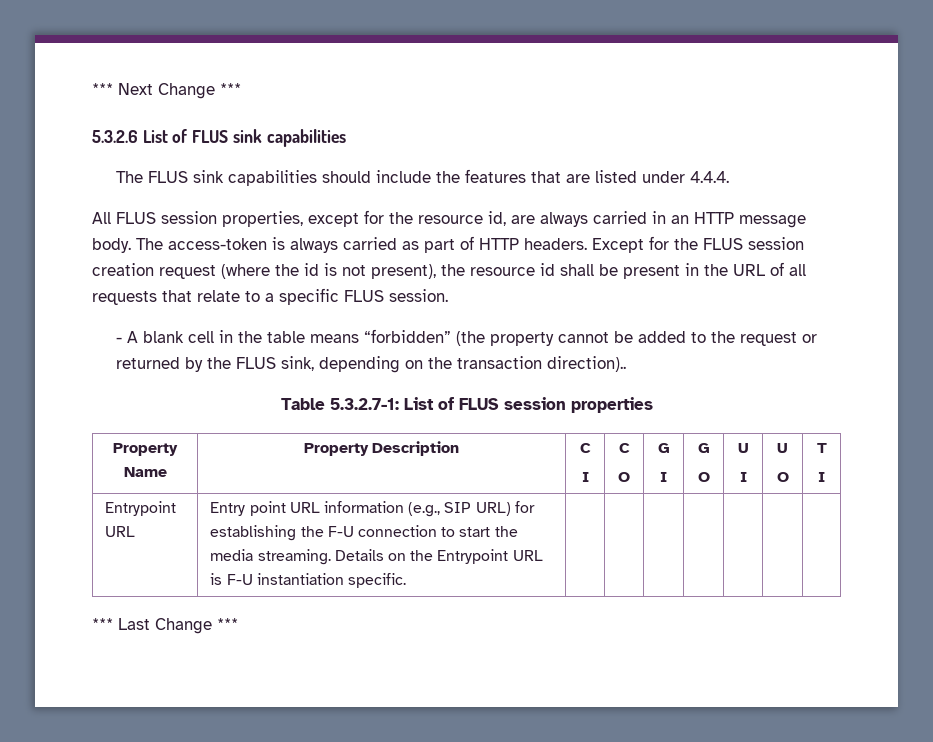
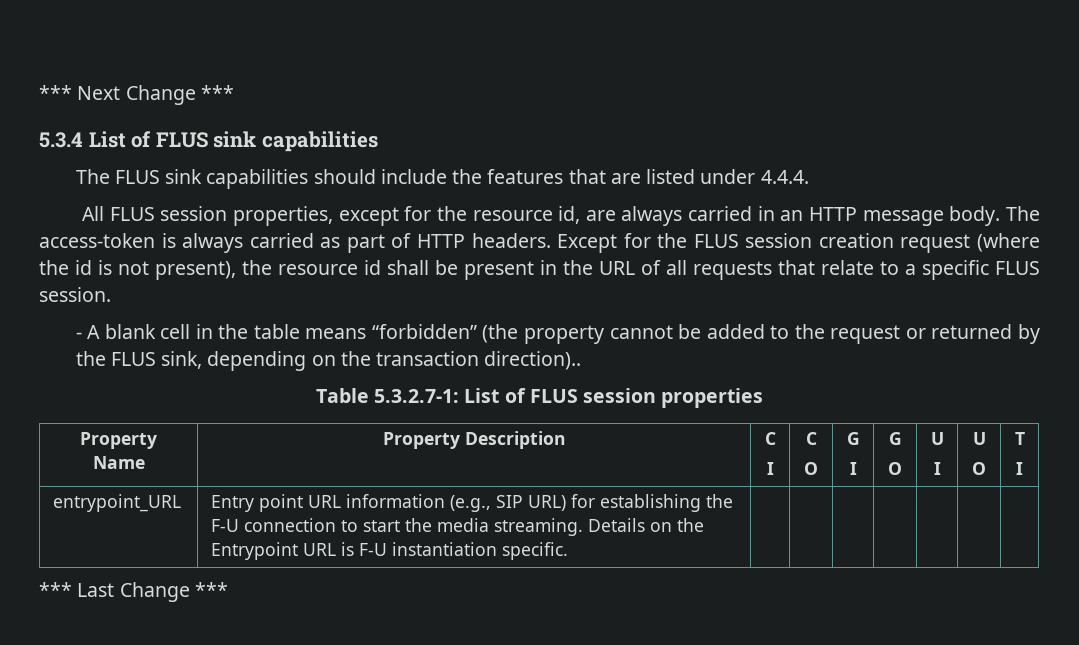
[92,130,138,143] 5.3.2.6 -> [39,132,83,148] 5.3.4
[105,501,177,516] [105,526,136,537] Entrypoint URL -> [52,494,181,512] entrypoint_URL

